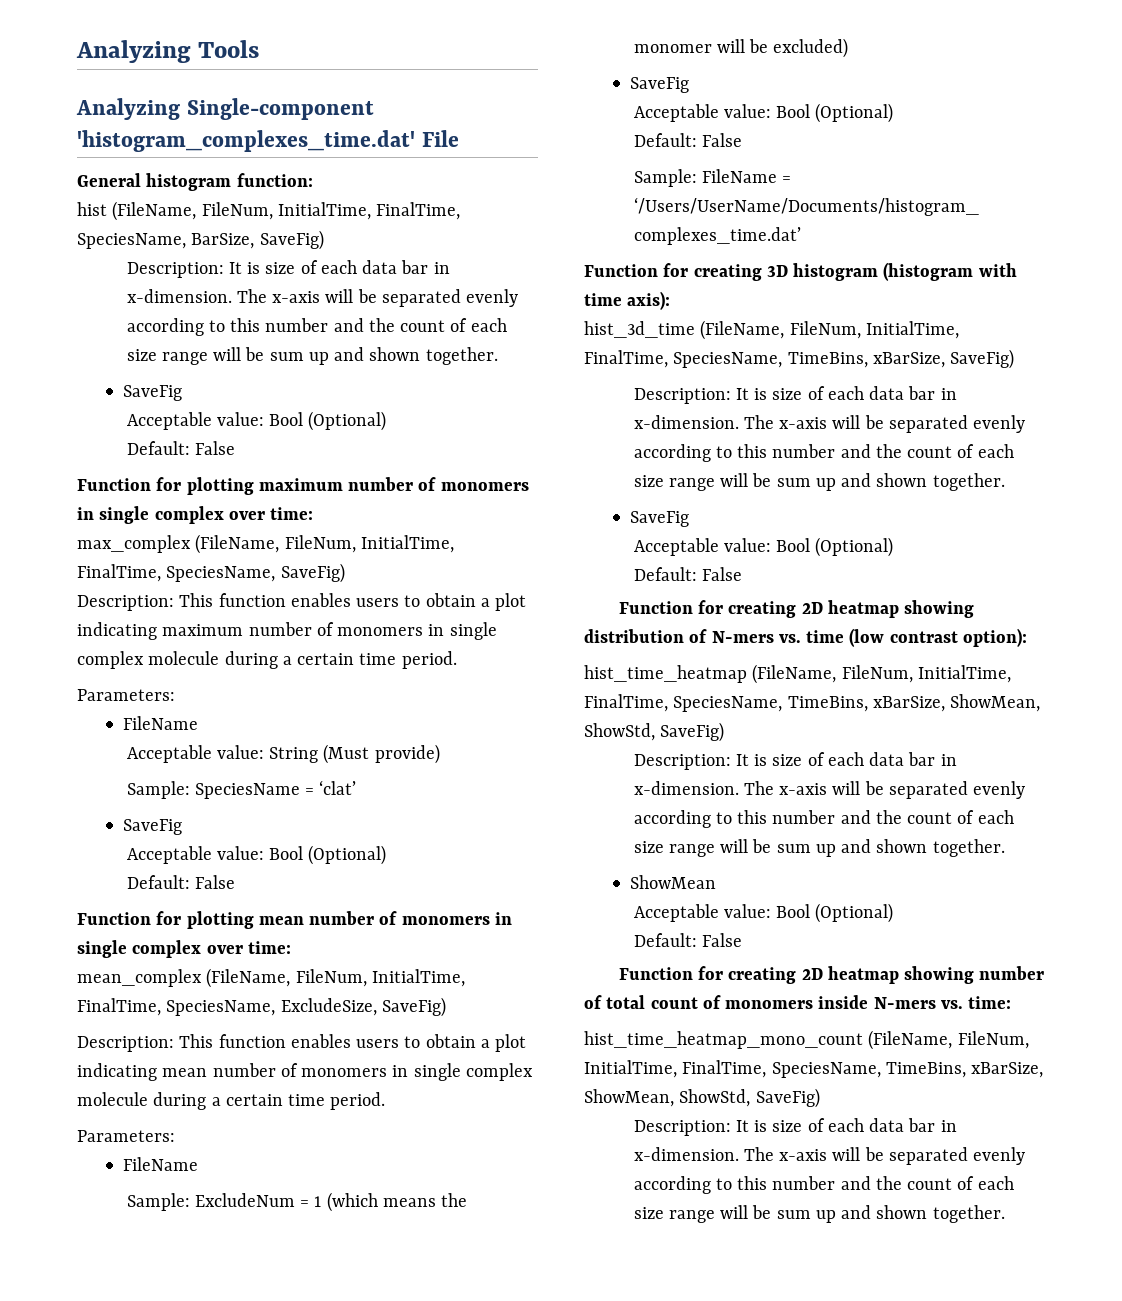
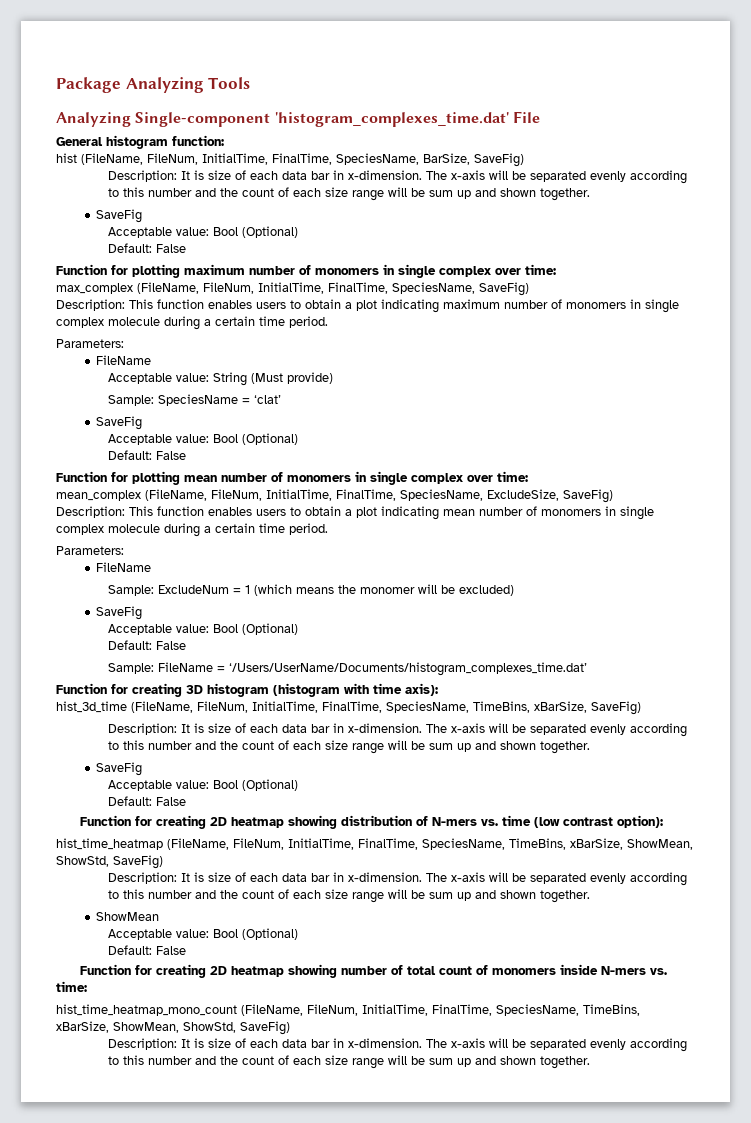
(76, 51) none -> [56,77,121,93] Package

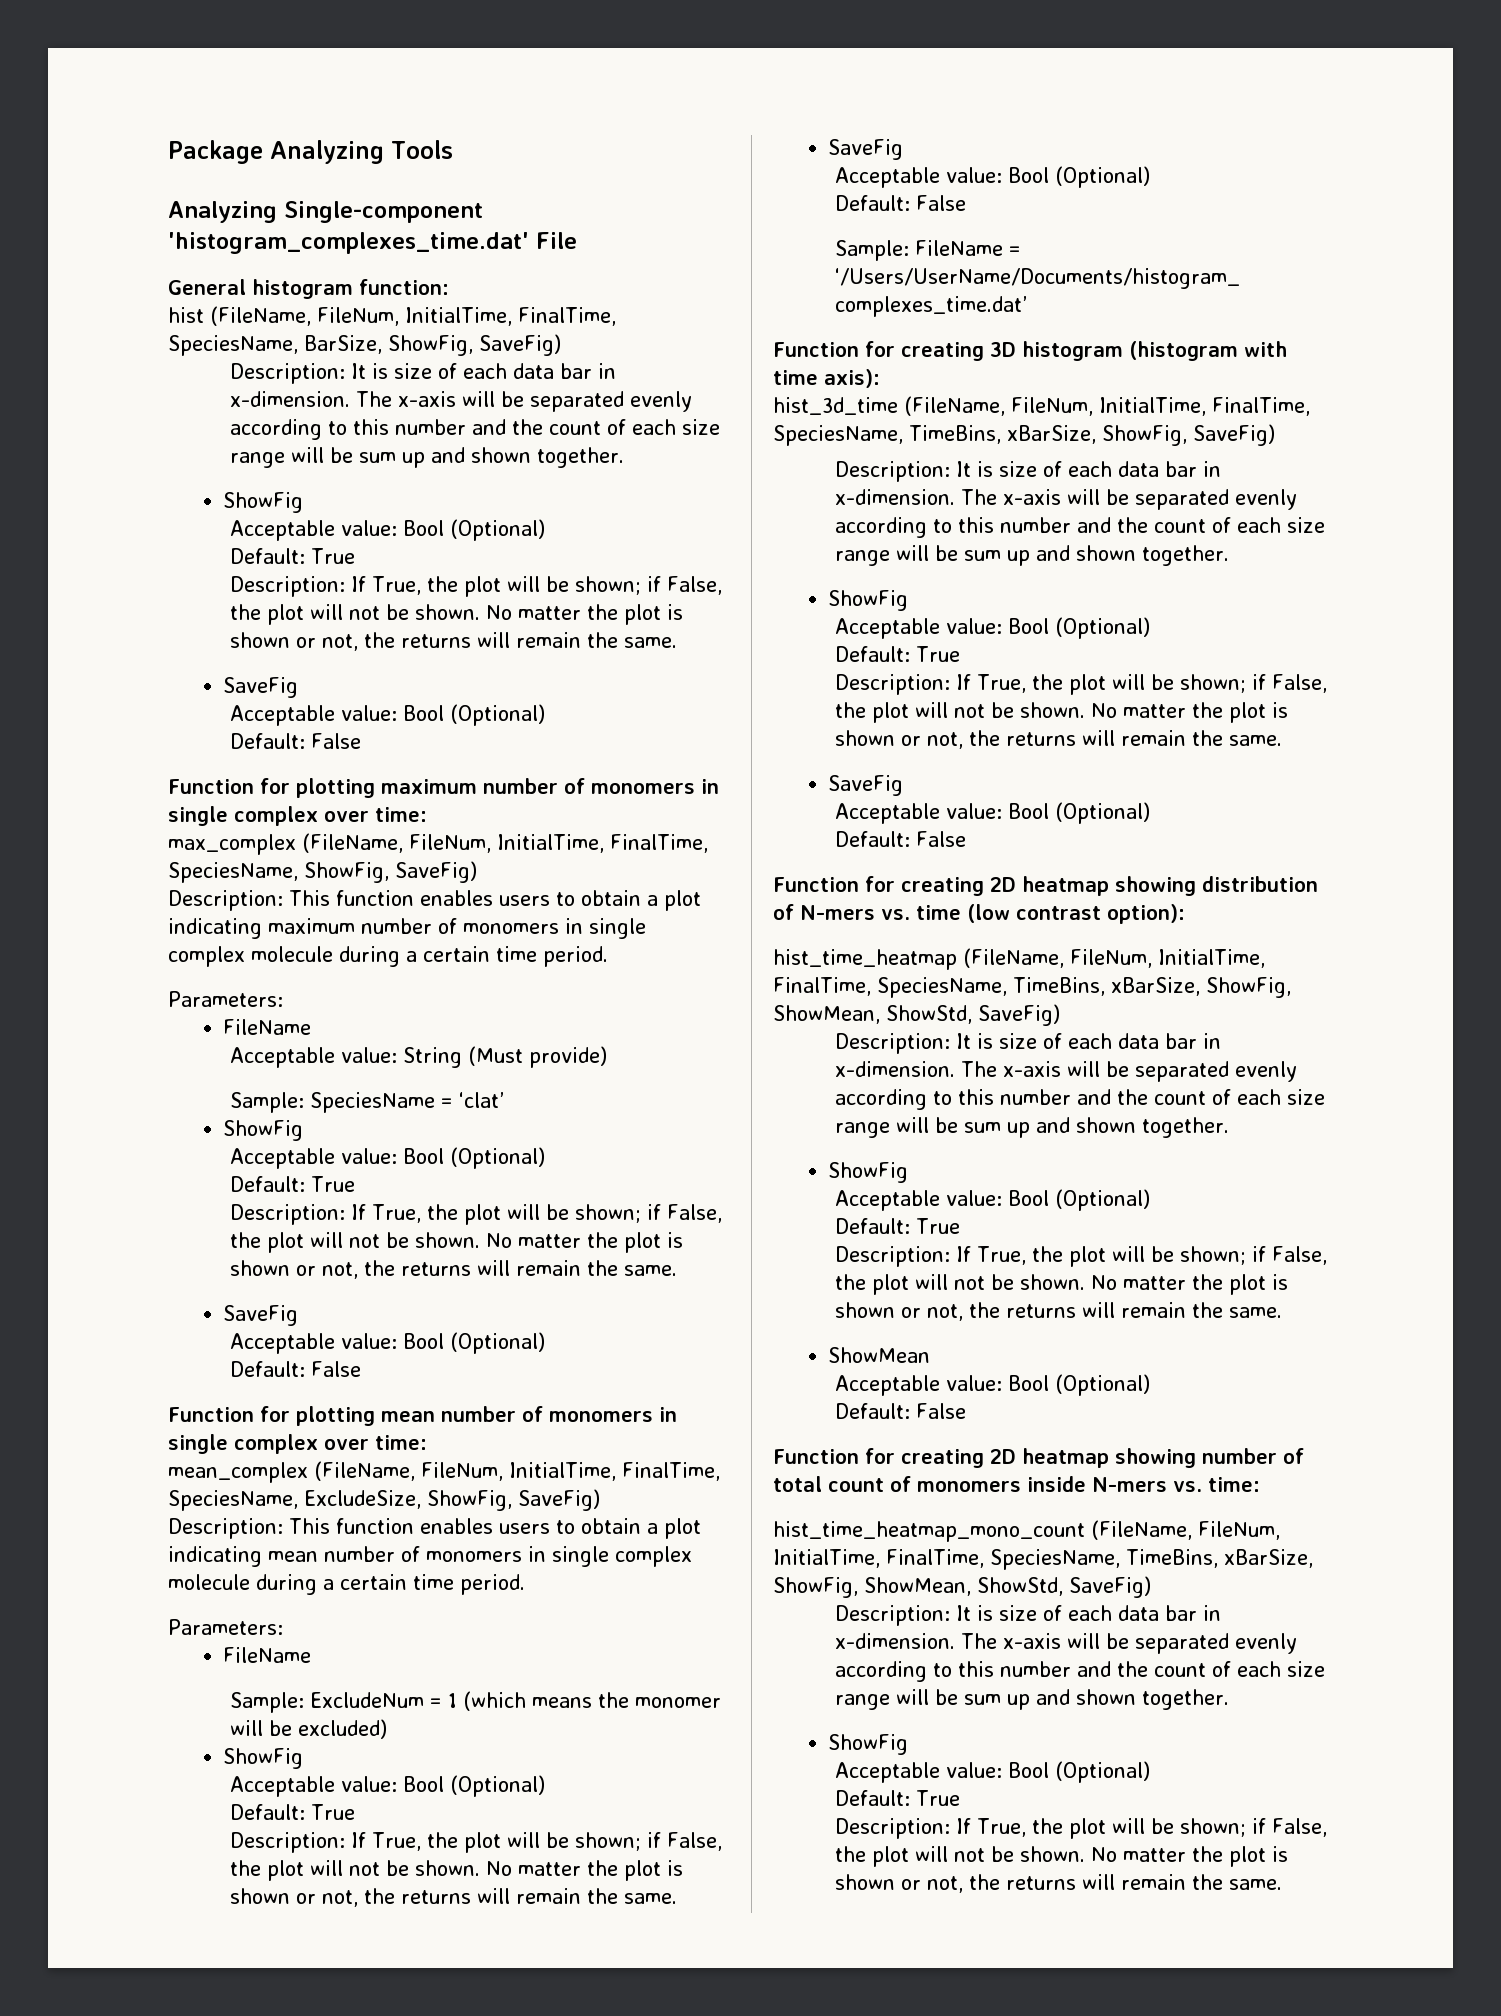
(470, 159) none -> [388,335,473,356] ShowFig,
(590, 194) none -> [223,492,304,513] [230,519,546,541] [230,548,356,564] [230,576,723,597] [230,604,684,625] [230,632,678,651] // ShowFig // Acceptable value: Bool (Optional) // Default: True // Description: If True, the plot will be shown; if False, the plot will not be shown. No matter the plot is shown or not, the returns will remain the same.
(475, 288) none -> [304,862,389,883] ShowFig,
(281, 399) none -> [223,1120,304,1141] [230,1147,546,1169] [230,1176,356,1192] [230,1204,723,1225] [230,1232,684,1253] [230,1260,678,1279] // ShowFig // Acceptable value: Bool (Optional) // Default: True // Description: If True, the plot will be shown; if False, the plot will not be shown. No matter the plot is shown or not, the returns will remain the same.
(559, 495) none -> [427,1490,512,1511] ShowFig,
(514, 590) none -> [223,1748,304,1769] [230,1775,546,1797] [230,1804,356,1820] [230,1832,723,1853] [230,1860,684,1881] [230,1888,678,1907] // ShowFig // Acceptable value: Bool (Optional) // Default: True // Description: If True, the plot will be shown; if False, the plot will not be shown. No matter the plot is shown or not, the returns will remain the same.
(587, 707) none -> [1102,425,1187,446] ShowFig,
(590, 747) none -> [828,590,909,611] [835,617,1151,639] [835,646,961,662] [835,674,1328,695] [835,702,1289,723] [835,730,1283,749] // ShowFig // Acceptable value: Bool (Optional) // Default: True // Description: If True, the plot will be shown; if False, the plot will not be shown. No matter the plot is shown or not, the returns will remain the same.
(623, 844) none -> [1206,977,1291,998] ShowFig,
(590, 896) none -> [828,1162,909,1183] [835,1189,1151,1211] [835,1218,961,1234] [835,1246,1328,1267] [835,1274,1289,1295] [835,1302,1283,1321] // ShowFig // Acceptable value: Bool (Optional) // Default: True // Description: If True, the plot will be shown; if False, the plot will not be shown. No matter the plot is shown or not, the returns will remain the same.
(109, 1027) none -> [773,1577,858,1598] ShowFig,
(590, 1062) none -> [828,1734,909,1755] [835,1761,1151,1783] [835,1790,961,1806] [835,1818,1328,1839] [835,1846,1289,1867] [835,1874,1283,1893] // ShowFig // Acceptable value: Bool (Optional) // Default: True // Description: If True, the plot will be shown; if False, the plot will not be shown. No matter the plot is shown or not, the returns will remain the same.

